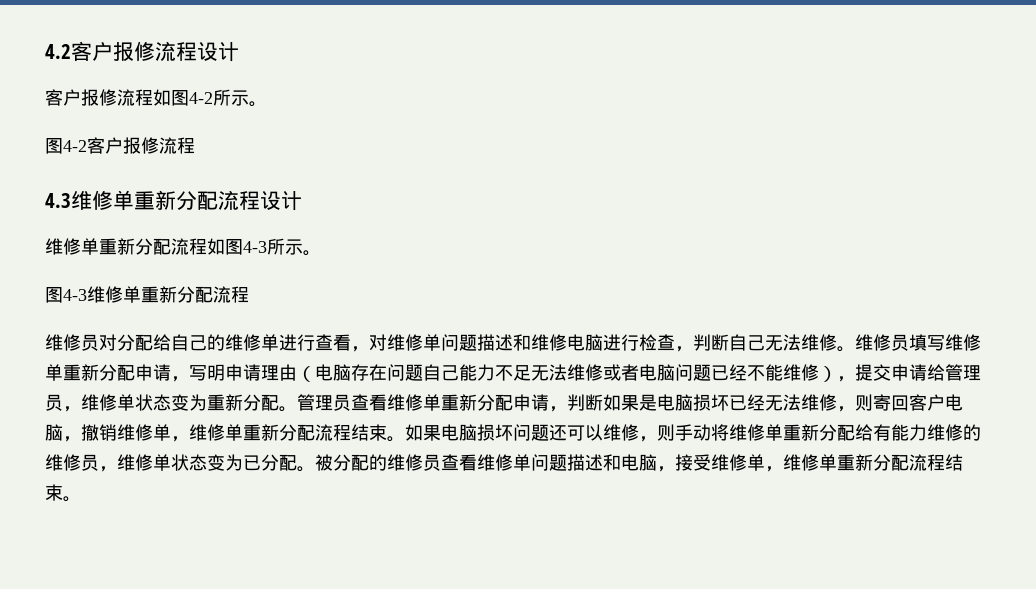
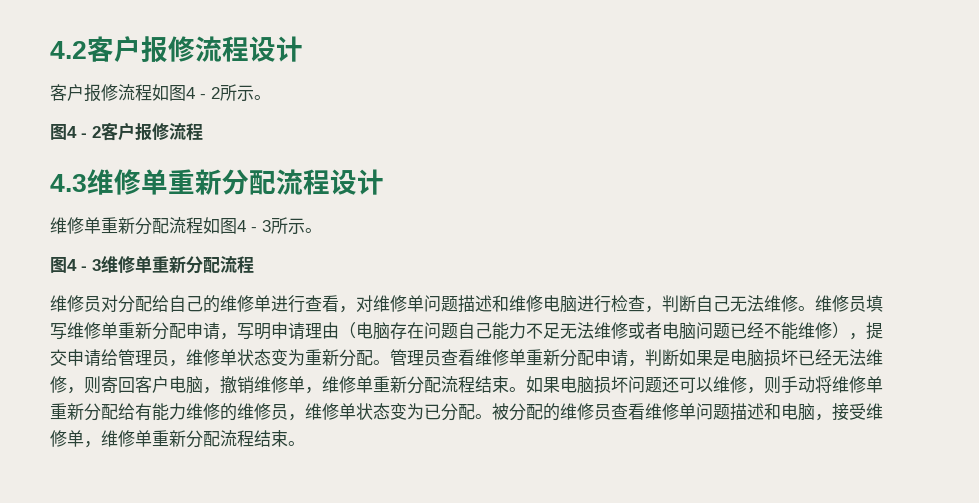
[189,89,267,107] [45,138,87,154] 4-2所示。 // 图4-2 -> [186,84,271,101] [50,124,101,140] 4 - 2所示。 // 图4 - 2
[243,238,321,256] [45,287,87,303] 4-3所示。 // 图4-3 -> [237,217,322,234] [50,257,101,273] 4 - 3所示。 // 图4 - 3

